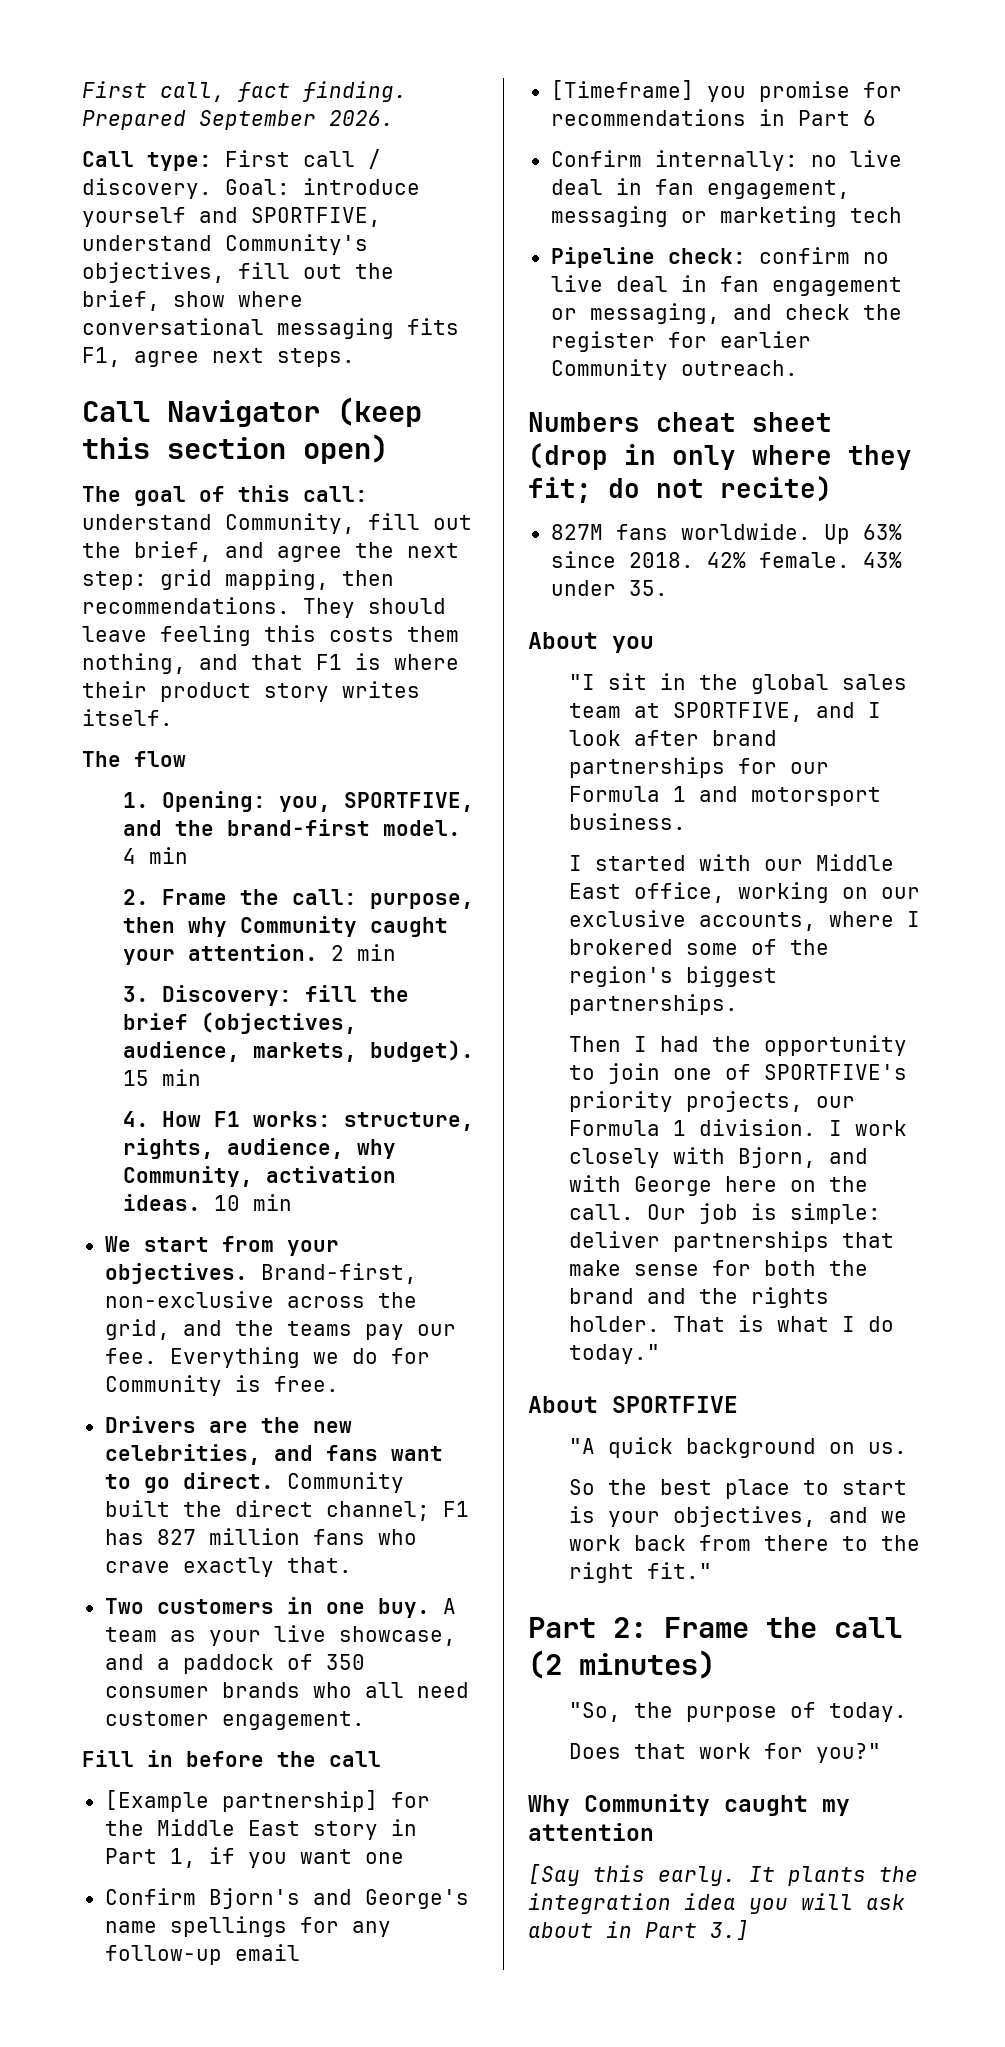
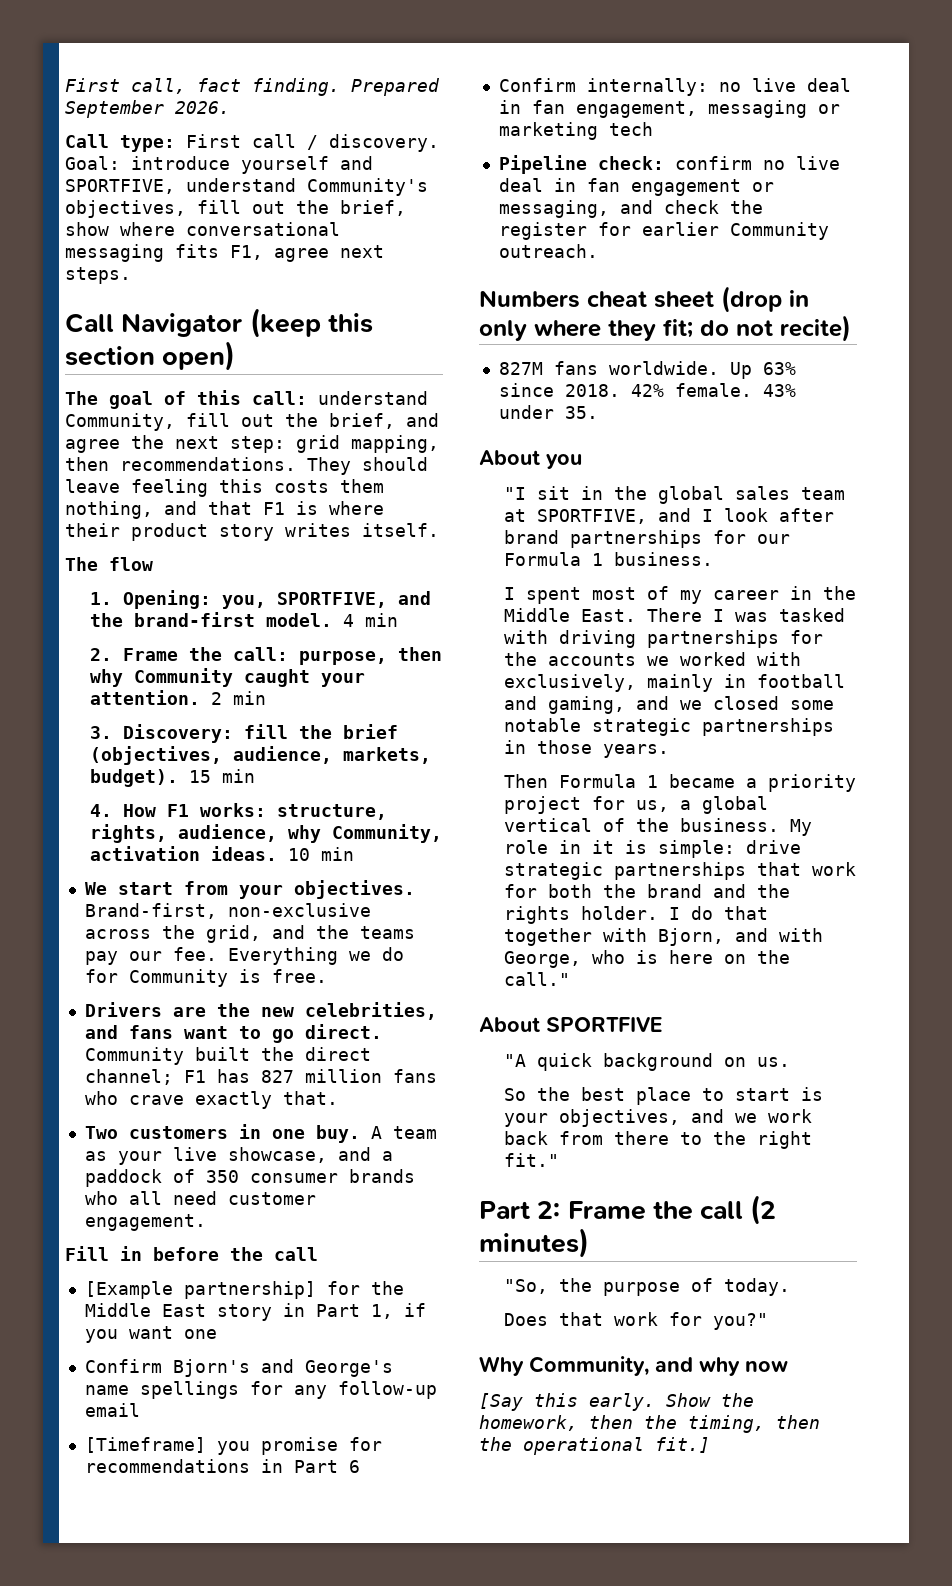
[698,786,881,806] and motorsport -> (604, 559) none
[594,854,894,871] [568,882,920,903] [568,910,920,931] [568,939,829,955] [568,966,777,987] [568,994,738,1015] [568,1035,907,1056] [568,1063,907,1084] [568,1091,855,1112] [568,1119,907,1136] [568,1147,868,1168] [568,1175,868,1196] [568,1203,881,1224] [568,1231,894,1252] [568,1260,699,1276] started with our Middle East office, working on our exclusive accounts, where I brokered some of the region's biggest partnerships. // Then I had the opportunity to join one of SPORTFIVE's priority projects, our Formula 1 division. I work closely with Bjorn, and with George here on the call. Our job is simple: deliver partnerships that make sense -> [526,586,857,604] [504,608,846,622] [504,630,824,648] [504,652,802,666] [504,674,846,692] [504,696,835,714] [504,718,835,736] [504,740,670,758] [504,774,857,792] [504,796,769,814] [504,818,813,836] [504,840,802,858] [504,862,857,880] spent most of my career in the Middle East. There I was tasked with driving partnerships for the accounts we worked with exclusively, mainly in football and gaming, and we closed some notable strategic partnerships in those years. // Then Formula 1 became a priority project for us, a global vertical of the business. My role in it is simple: drive strategic partnerships that work
[672,1315,894,1332] [568,1344,660,1364] That is what I do today." -> [669,906,769,920] [504,928,824,946] [504,950,791,968] [504,972,571,986] I do that together with Bjorn, and with George, who is here on the call."
[584,1794,850,1816] [528,1823,654,1841] Community caught my attention -> [529,1356,788,1376] Community, and why now
[749,1866,918,1886] [528,1893,905,1914] [528,1920,749,1940] It plants the integration idea you will ask about in Part 3.] -> [666,1393,754,1407] [479,1415,820,1433] [479,1437,710,1455] Show the homework, then the timing, then the operational fit.]

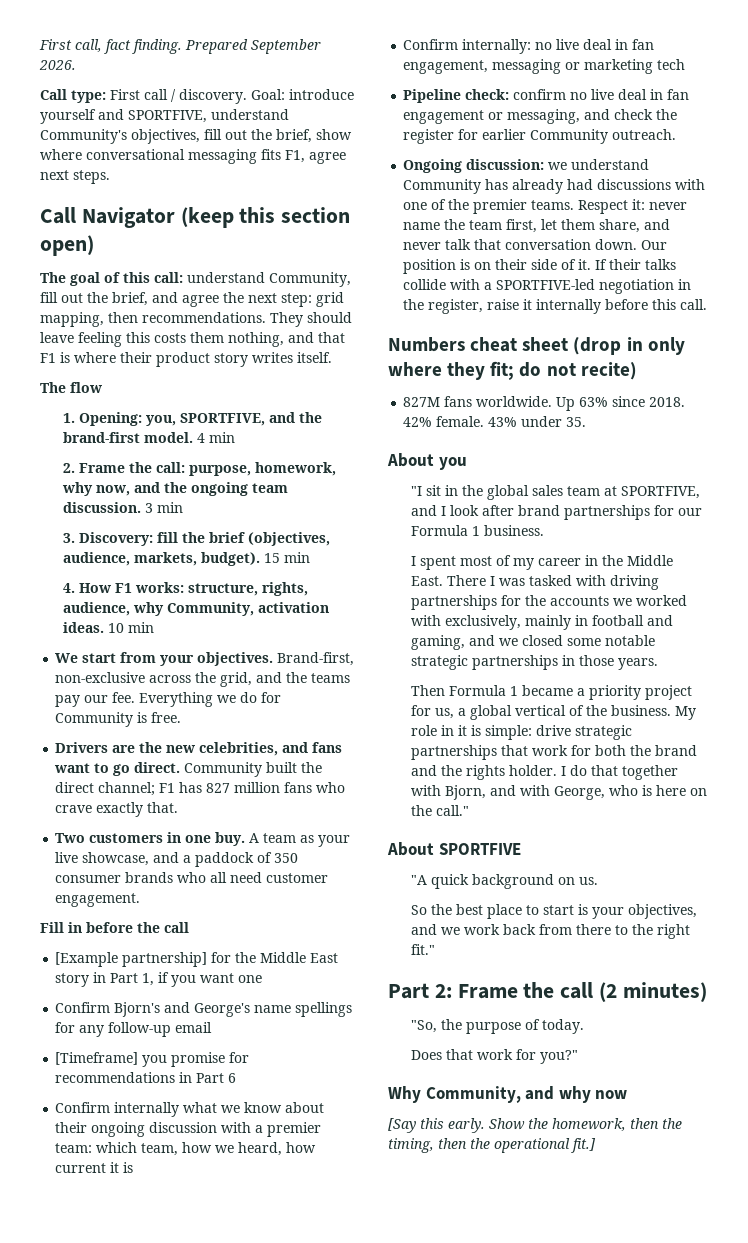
[398,647,443,661] [90,668,366,687] [90,690,223,705] then why Community caught your attention. 2 -> [254,462,336,476] [61,482,288,496] [62,502,153,513] homework, why now, and the ongoing team discussion. 3
(360, 1466) none -> [55,1102,325,1117] [55,1122,322,1137] [55,1142,317,1156] [55,1162,134,1173] // Confirm internally what we know about their ongoing discussion with a premier team: which team, how we heard, how current it is
(598, 251) none -> [403,159,650,173] [403,179,706,194] [403,199,688,214] [403,219,671,233] [403,239,668,250] [403,259,677,274] [403,279,692,294] [403,299,708,314] // Ongoing discussion: we understand Community has already had discussions with one of the premier teams. Respect it: never name the team first, let them share, and never talk that conversation down. Our position is on their side of it. If their talks collide with a SPORTFIVE-led negotiation in the register, raise it internally before this call.

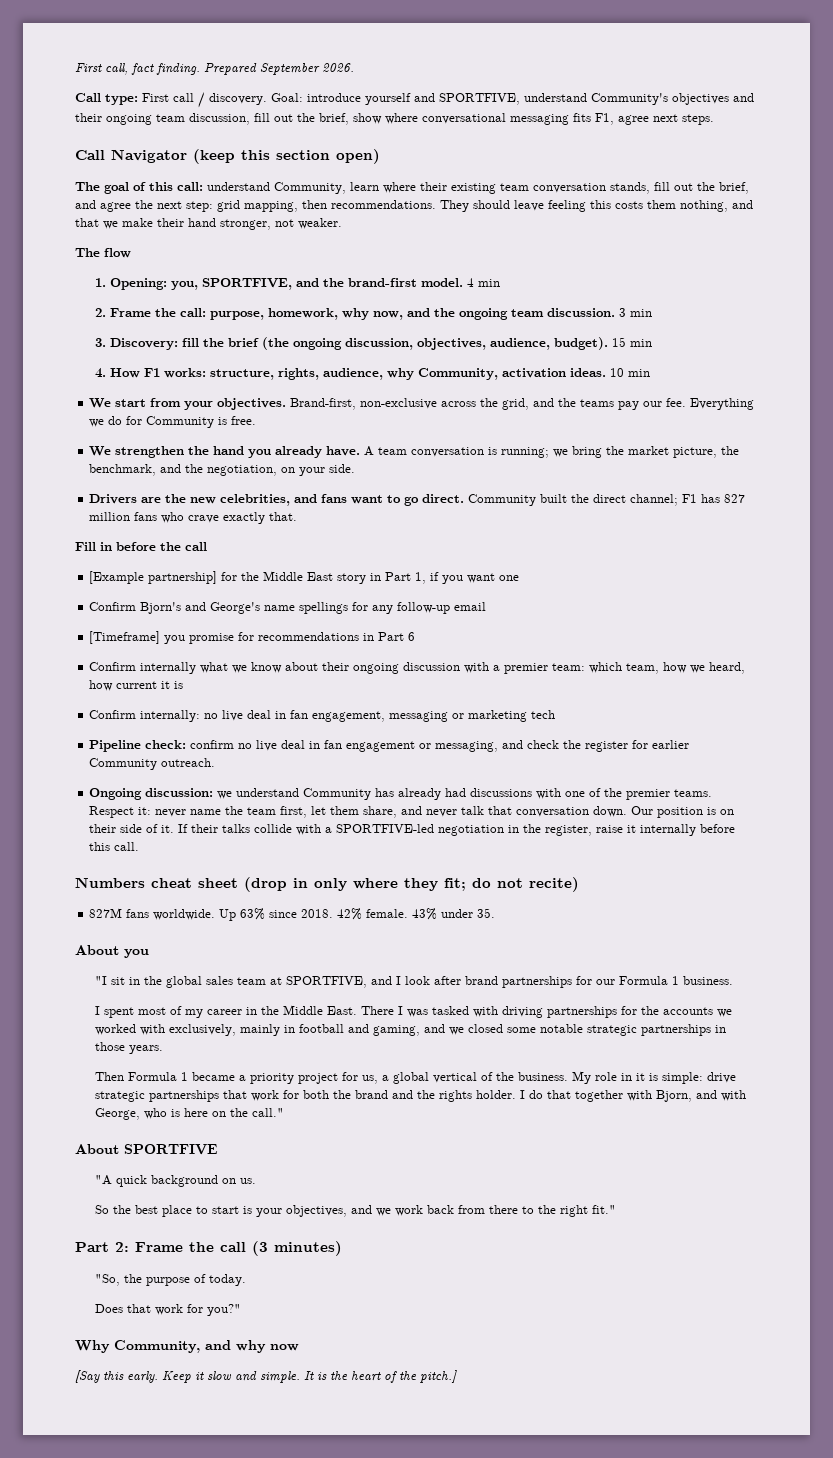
[131,129,200,144] objectives, -> [672,93,754,105] [75,113,250,125] objectives and their ongoing team discussion,
(351, 279) none -> [350,182,650,194] learn where their existing team conversation stands,
[40,352,332,367] F1 is where their product story writes itself. -> [103,218,342,230] we make their hand stronger, not weaker.
[247,532,330,546] [62,552,197,566] (objectives, audience, markets, -> [262,337,551,350] (the ongoing discussion, objectives, audience,
(182, 717) none -> [89,446,740,458] [89,464,356,476] // We strengthen the hand you already have. A team conversation is running; we bring the market picture, the benchmark, and the negotiation, on your side.
[55,832,351,847] [55,852,299,867] [55,872,329,883] [55,893,141,907] // Two customers in one buy. A team as your live showcase, and a paddock of 350 consumer brands who all need customer engagement. -> (298, 516) none
[599,982,618,1002] (2 -> [252,1241,268,1256] (3
[489,1118,682,1132] [388,1138,596,1153] Show the homework, then the timing, then the operational fit.] -> [162,1370,457,1383] Keep it slow and simple. It is the heart of the pitch.]

